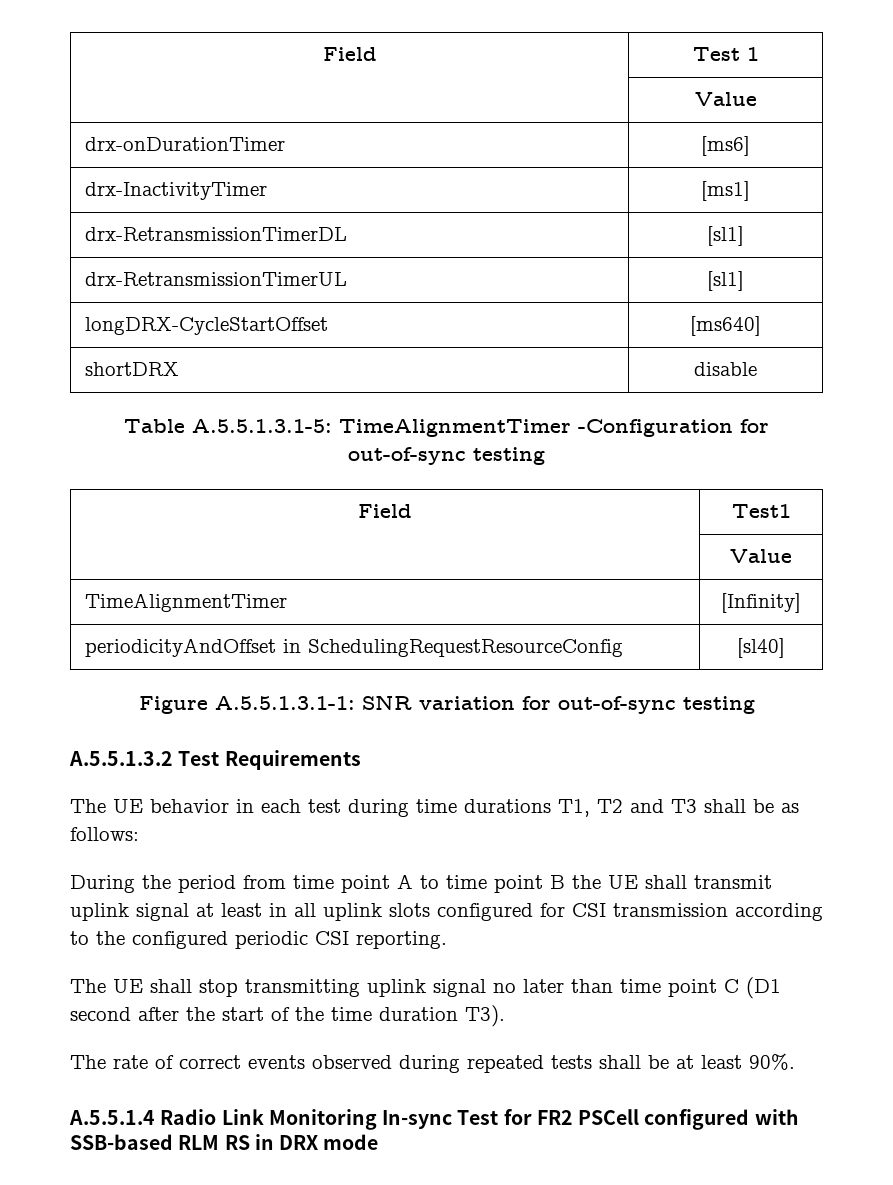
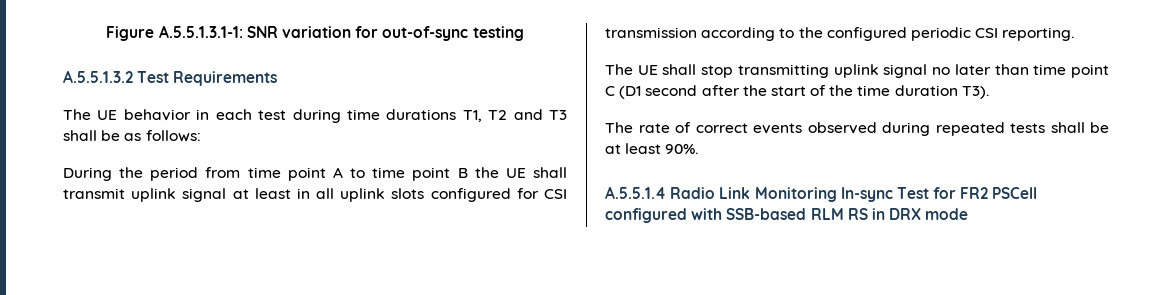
[322,47,377,61] [692,47,759,61] [694,92,757,106] [84,137,285,151] [701,136,750,156] [84,182,267,200] [701,181,750,201] [84,227,347,241] [707,226,744,246] [84,272,347,286] [707,271,744,291] [84,317,328,335] [690,316,761,336] [84,362,179,376] [694,362,757,376] [124,419,769,437] [348,447,545,465] [358,504,412,518] [731,504,791,518] [730,549,792,563] [84,593,287,612] [721,593,801,613] [84,638,623,657] [737,638,785,658] Field | Test 1 // | Value // drx-onDurationTimer | [ms6] // drx-InactivityTimer | [ms1] // drx-RetransmissionTimerDL | [sl1] // drx-RetransmissionTimerUL | [sl1] // longDRX-CycleStartOffset | [ms640] // shortDRX | disable // Table A.5.5.1.3.1-5: TimeAlignmentTimer -Configuration for out-of-sync testing // Field | Test1 // | Value // TimeAlignmentTimer | [Infinity] // periodicityAndOffset in SchedulingRequestResourceConfig | [sl40] // -> (106, 33) none

